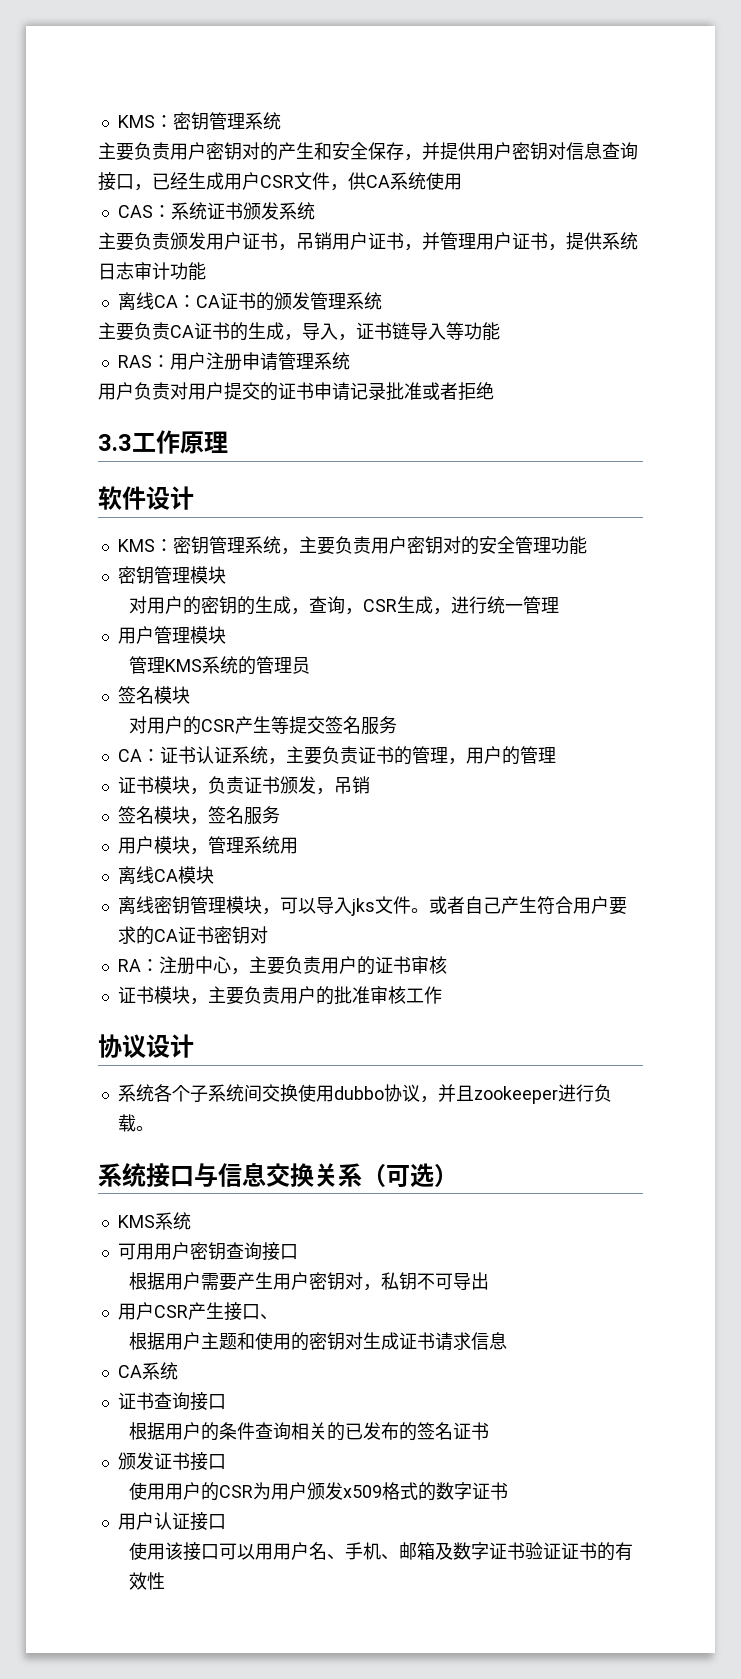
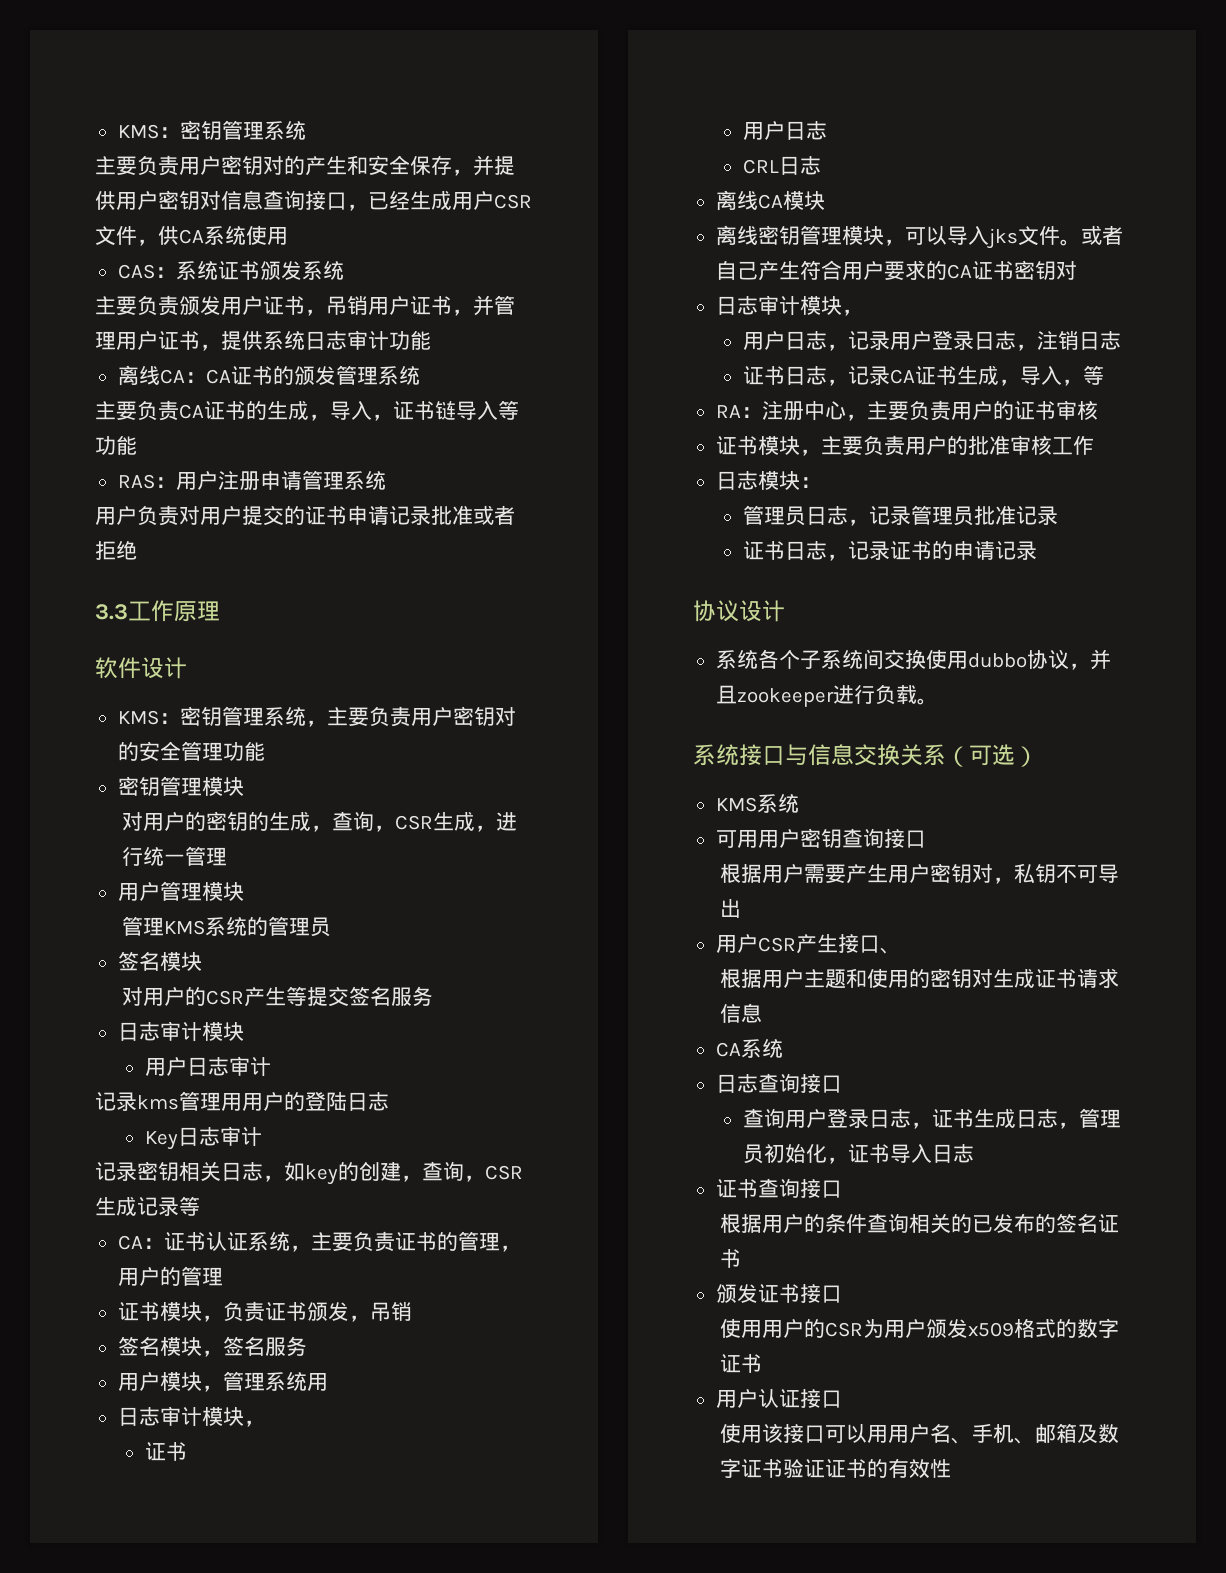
(397, 725) none -> [117,1021,244,1042] [144,1056,271,1077] [95,1091,389,1111] [144,1126,262,1150] [95,1161,523,1185] [95,1196,200,1216] // 日志审计模块 // 用户日志审计 // 记录kms管理用用户的登陆日志 // Key日志审计 // 记录密钥相关日志，如key的创建，查询，CSR生成记录等
(298, 845) none -> [117,1406,265,1427] [144,1442,187,1461] [742,121,827,140] [742,156,821,175] // 日志审计模块， // 证书 // 用户日志 // CRL日志
(268, 935) none -> [715,295,863,316] [742,330,1121,351] [742,365,1104,386] // 日志审计模块， // 用户日志，记录用户登录日志，注销日志 // 证书日志，记录CA证书生成，导入，等
(442, 995) none -> [715,471,821,490] [742,505,1058,526] [742,541,1037,561] // 日志模块： // 管理员日志，记录管理员批准记录 // 证书日志，记录证书的申请记录
(178, 1371) none -> [715,1073,842,1093] [742,1108,1121,1129] [742,1143,974,1164] // 日志查询接口 // 查询用户登录日志，证书生成日志，管理员初始化，证书导入日志

